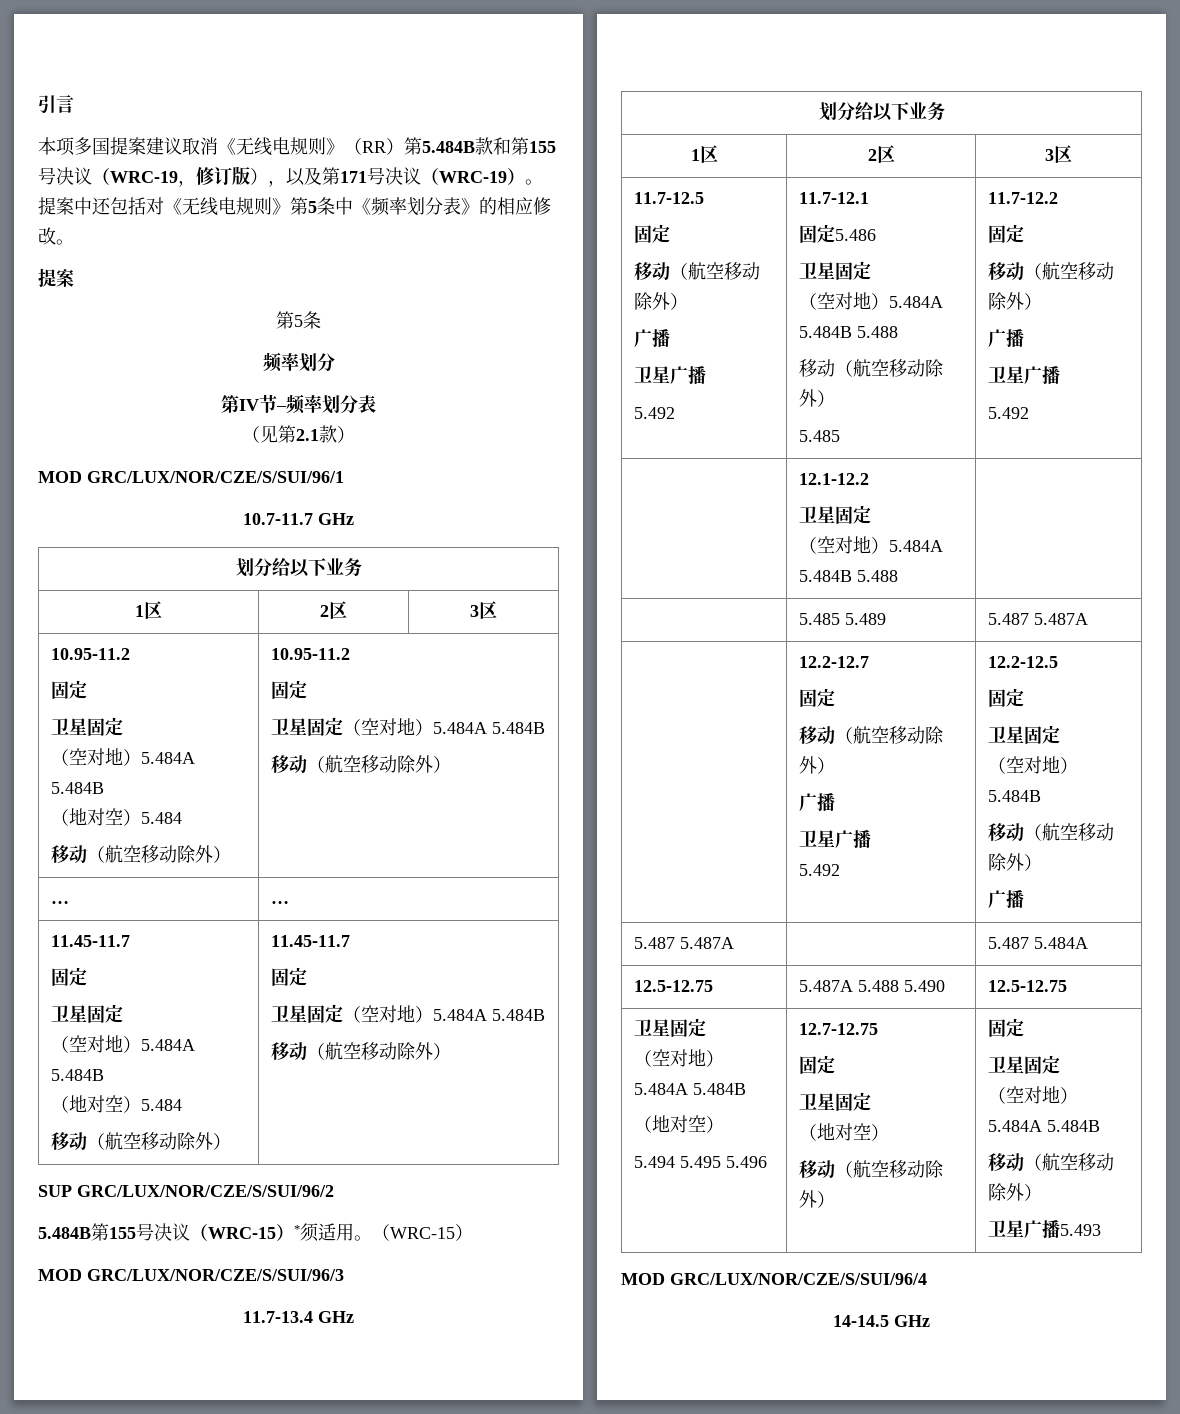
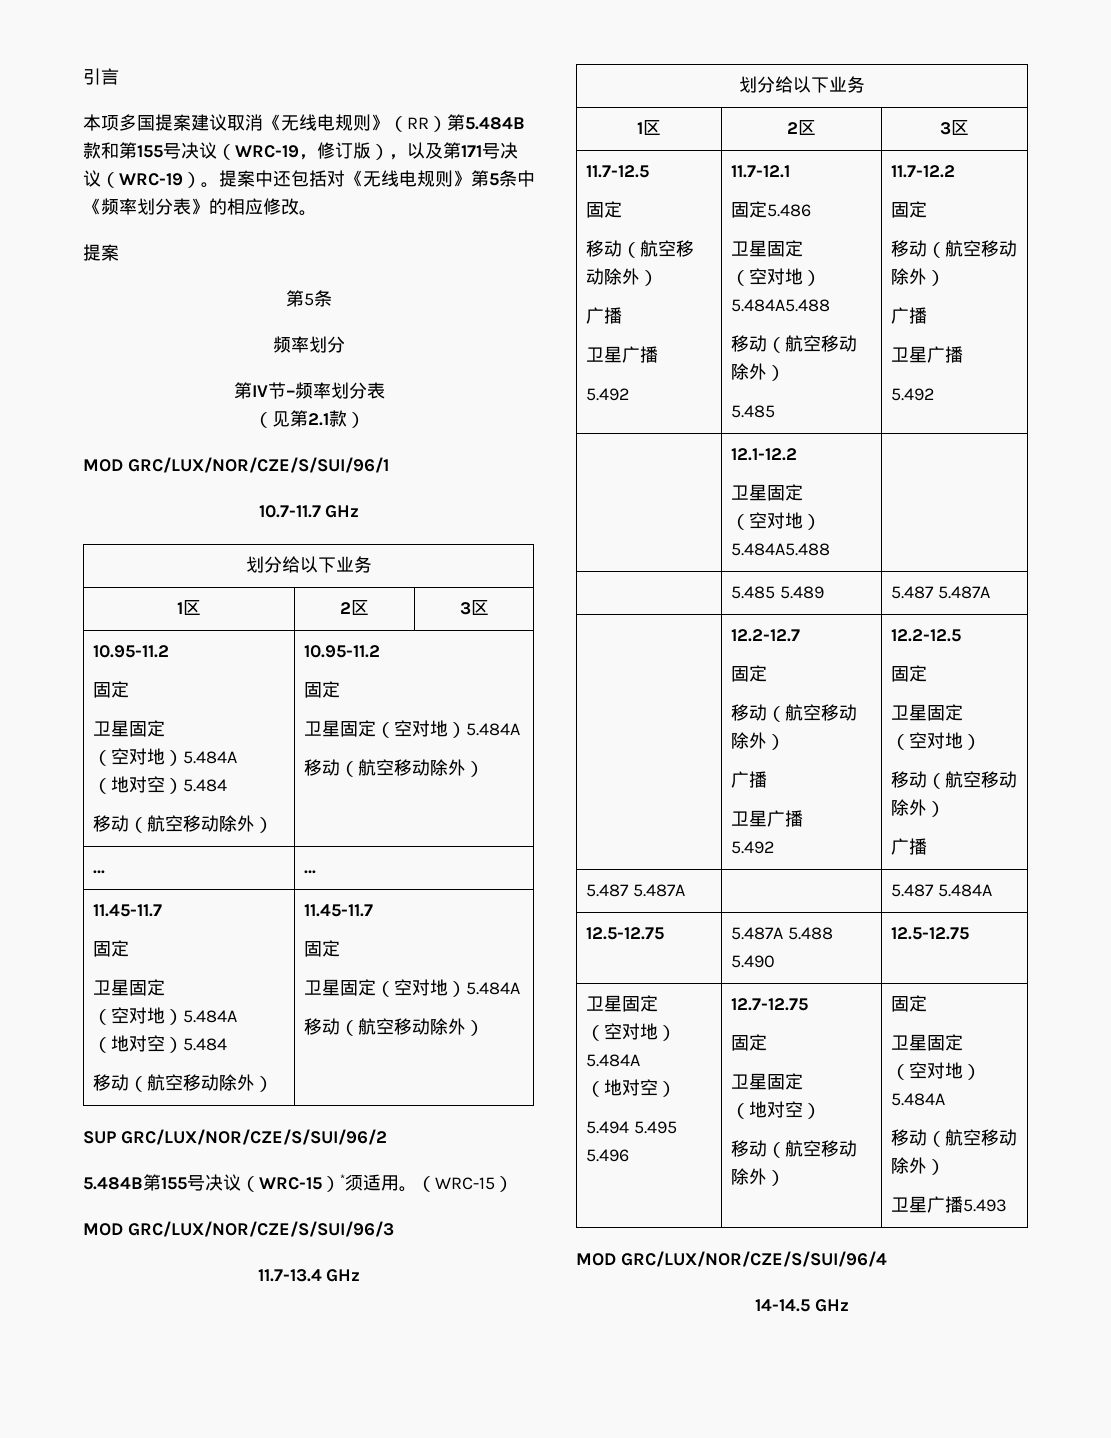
[50,782,104,794] 5.484B -> (238, 757) none
[491,722,545,734] 5.484B -> (521, 729) none
[50,1069,104,1081] 5.484B -> (238, 1016) none
[491,1009,545,1021] 5.484B -> (521, 988) none
[888,296,943,308] [798,326,898,338] 5.484A 5.484B 5.488 -> [731,299,831,312] 5.484A5.488
[888,540,943,552] [798,570,898,582] 5.484A 5.484B 5.488 -> [731,543,831,556] 5.484A5.488
[987,790,1041,802] 5.484B -> (982, 742) none
[692,1083,746,1095] 5.484B -> (641, 1060) none
[1046,1120,1100,1132] 5.484B -> (946, 1099) none

